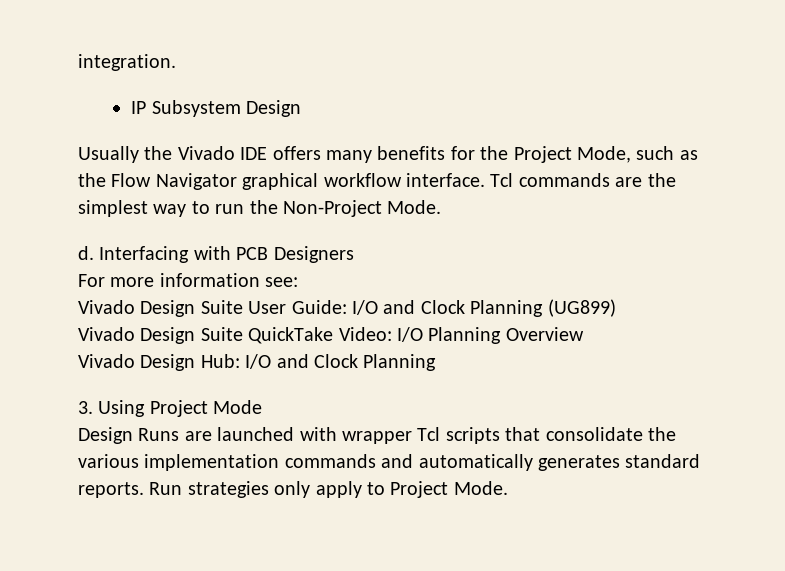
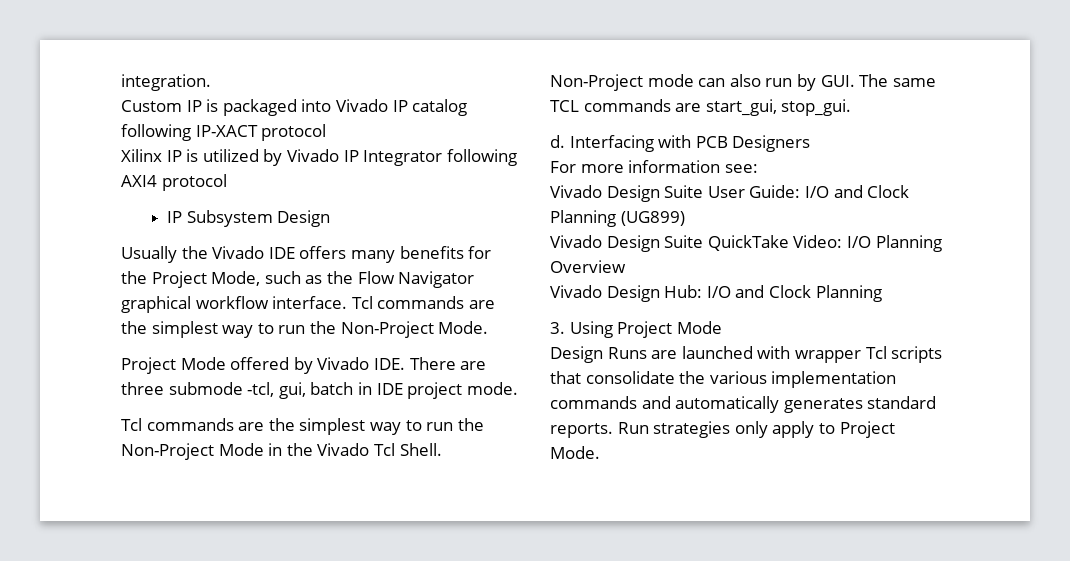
(176, 62) none -> [121,99,468,116] [121,124,327,141] [121,149,517,166] [121,174,227,191] // Custom IP is packaged into Vivado IP catalog following IP-XACT protocol // Xilinx IP is utilized by Vivado IP Integrator following AXI4 protocol
(442, 207) none -> [121,357,487,374] [121,382,518,399] [121,418,484,435] [121,443,442,460] [550,74,936,91] [550,99,852,116] // Project Mode offered by Vivado IDE. There are three submode -tcl, gui, batch in IDE project mode. // Tcl commands are the simplest way to run the Non-Project Mode in the Vivado Tcl Shell. Non-Project mode can also run by GUI. The same TCL commands are start_gui, stop_gui.

